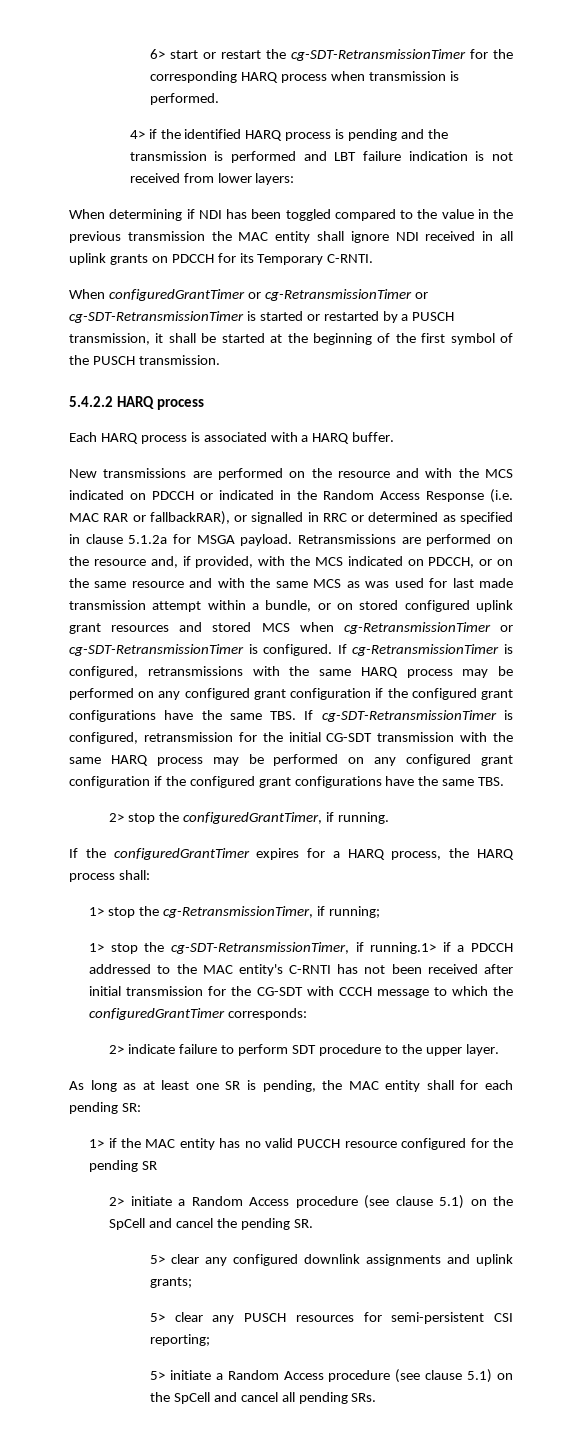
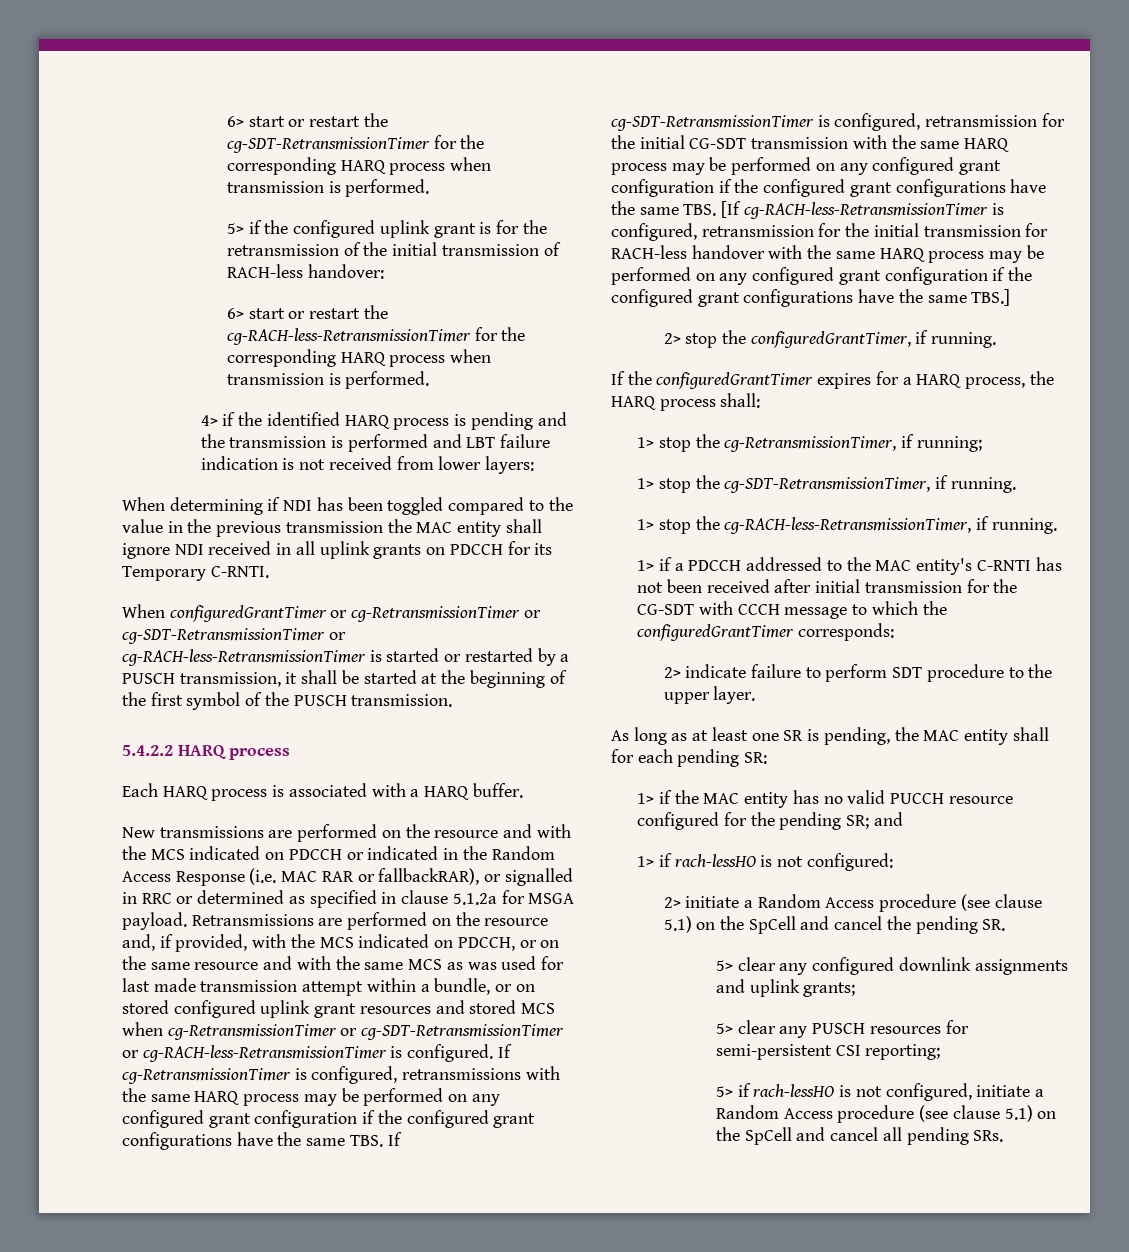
(219, 99) none -> [226,220,547,238] [226,242,561,256] [226,264,384,279] [226,305,388,319] [226,327,526,345] [226,349,492,367] [226,371,430,389] // 5> if the configured uplink grant is for the retransmission of the initial transmission of RACH-less handover: // 6> start or restart the cg-RACH-less-RetransmissionTimer for the corresponding HARQ process when transmission is performed.
(244, 317) none -> [328,632,346,640] [122,649,366,666] or cg-RACH-less-RetransmissionTimer
(244, 650) none -> [122,1045,387,1062] or cg-RACH-less-RetransmissionTimer
(505, 781) none -> [721,201,1004,219] [611,223,1049,241] [611,245,1044,263] [611,267,1033,285] [611,289,1011,307] [If cg-RACH-less-RetransmissionTimer is configured, retransmission for the initial transmission for RACH-less handover with the same HARQ process may be performed on any configured grant configuration if the configured grant configurations have the same TBS.]
[370,942,437,954] running.1> -> [950,477,1016,493] [637,516,1057,534] [637,560,655,571] running. // 1> stop the cg-RACH-less-RetransmissionTimer, if running. // 1>
[142,1161,158,1170] SR -> [846,812,903,829] [637,853,893,871] SR; and // 1> if rach-lessHO is not configured:
(165, 1375) none -> [737,1083,972,1101] if rach-lessHO is not configured,

